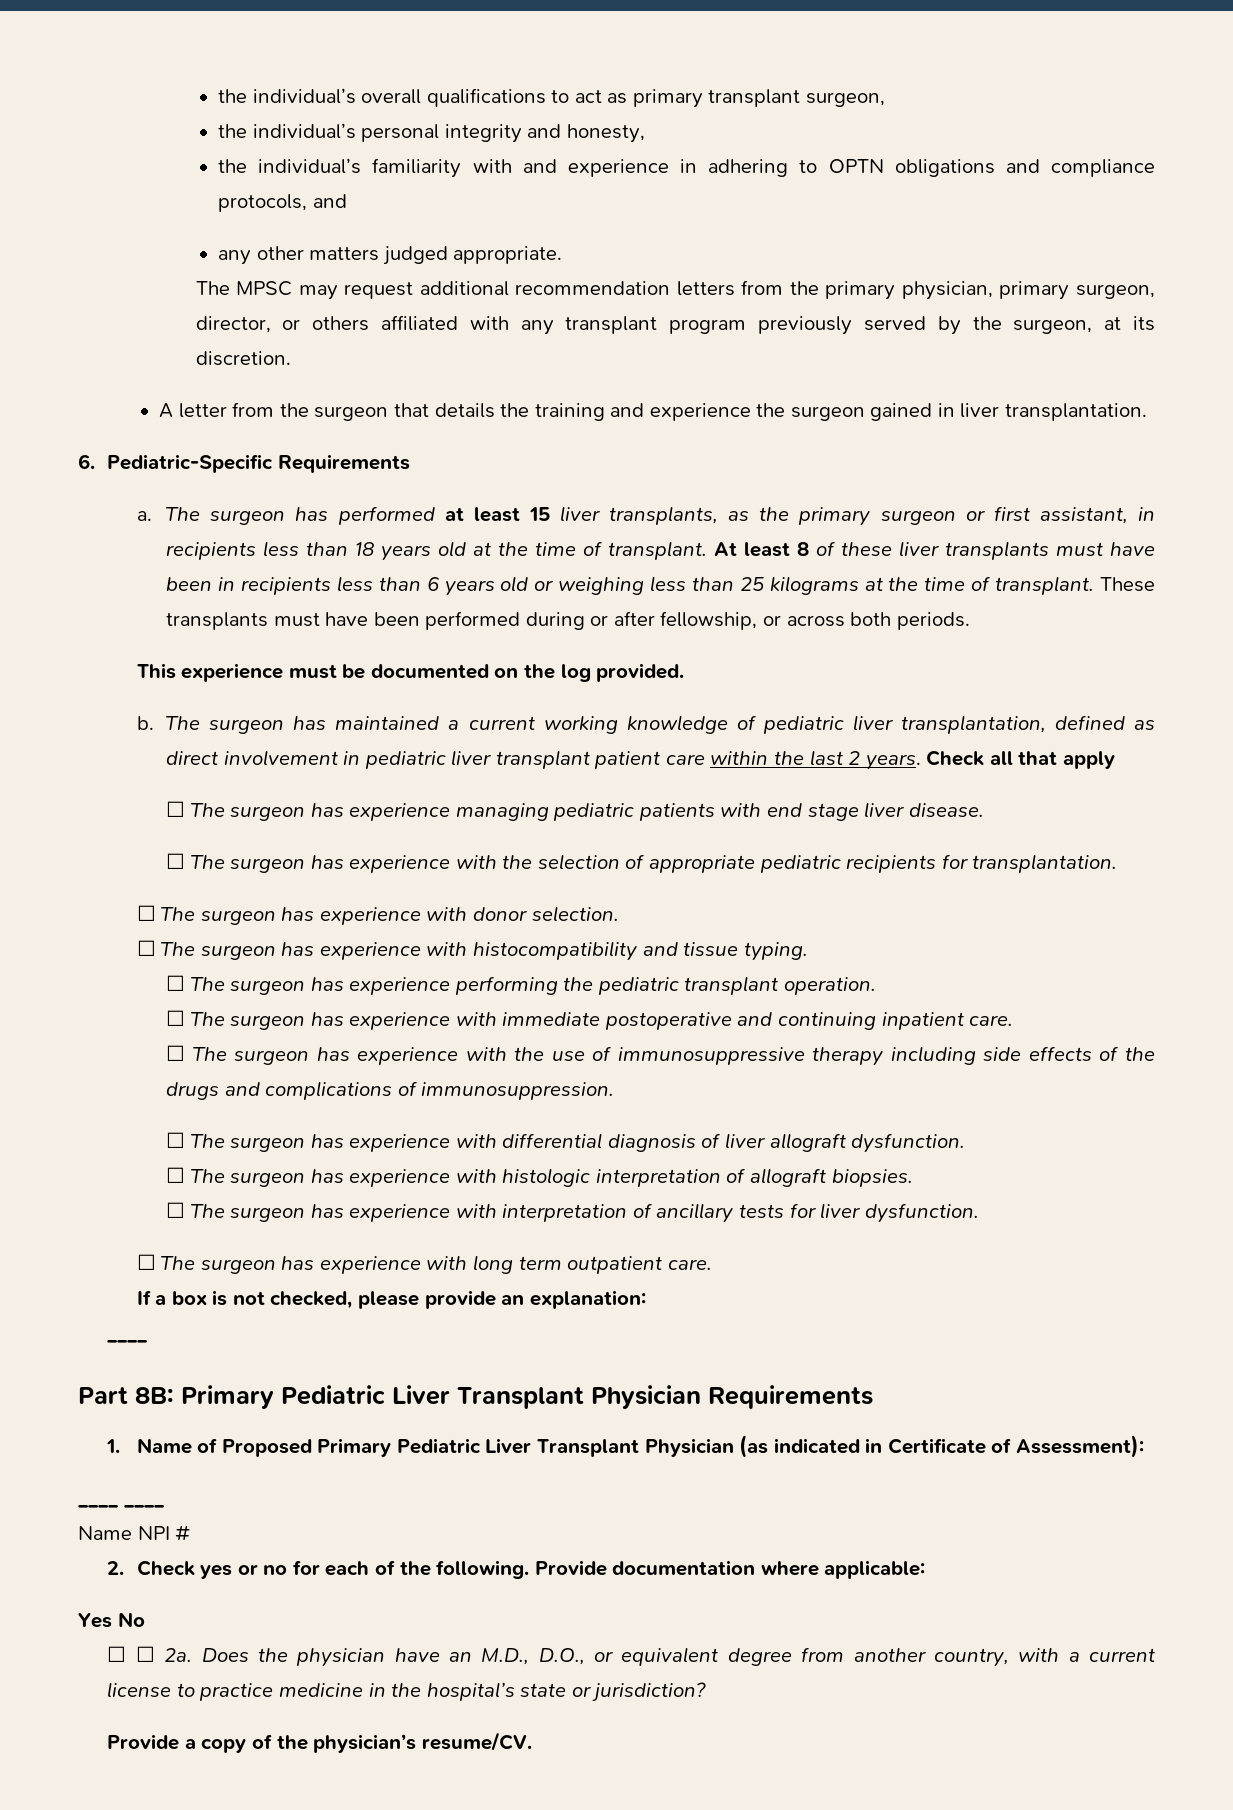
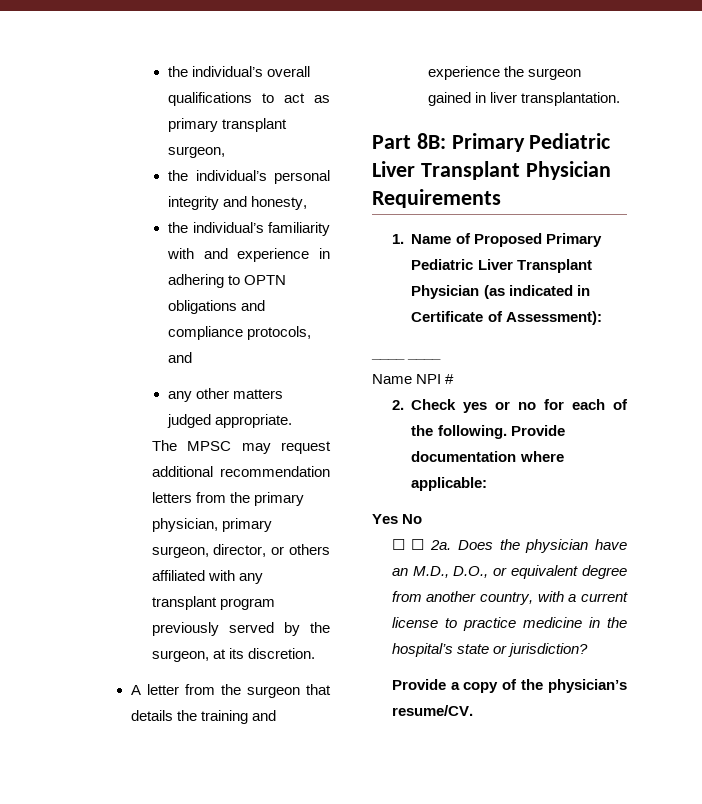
[78,454,410,473] [136,506,1156,526] [166,541,1156,561] [166,576,1155,596] [166,611,970,630] [136,663,685,682] [136,715,1155,734] [166,750,1115,770] [166,801,984,821] [166,853,1118,873] [136,905,619,925] [136,940,808,961] [166,975,877,995] [166,1010,1014,1030] [166,1045,1155,1066] [166,1081,615,1100] [166,1132,966,1153] [166,1167,913,1187] [166,1202,979,1223] [136,1254,712,1274] [136,1290,646,1309] [107,1340,148,1343] // 6. Pediatric-Specific Requirements // a. The surgeon has performed at least 15 liver transplants, as the primary surgeon or first assistant, in recipients less than 18 years old at the time of transplant. At least 8 of these liver transplants must have been in recipients less than 6 years old or weighing less than 25 kilograms at the time of transplant. These transplants must have been performed during or after fellowship, or across both periods. // This experience must be documented on the log provided. // b. The surgeon has maintained a current working knowledge of pediatric liver transplantation, defined as direct involvement in pediatric liver transplant patient care within the last 2 years. Check all that apply // ☐ The surgeon has experience managing pediatric patients with end stage liver disease. // ☐ The surgeon has experience with the selection of appropriate pediatric recipients for transplantation. // ☐ The surgeon has experience with donor selection. // ☐ The surgeon has experience with histocompatibility and tissue typing. // ☐ The surgeon has experience performing the pediatric transplant operation. // ☐ The surgeon has experience with immediate postoperative and continuing inpatient care. // ☐ The surgeon has experience with the use of immunosuppressive therapy including side effects of the drugs and complications of immunosuppression. // ☐ The surgeon has experience with differential diagnosis of liver allograft dysfunction. // ☐ The surgeon has experience with histologic interpretation of allograft biopsies. // ☐ The surgeon has experience with interpretation of ancillary tests for liver dysfunction. // ☐ The surgeon has experience with long term outpatient care. // If a box is not checked, please provide an explanation: // ____ -> (621, 99) none

